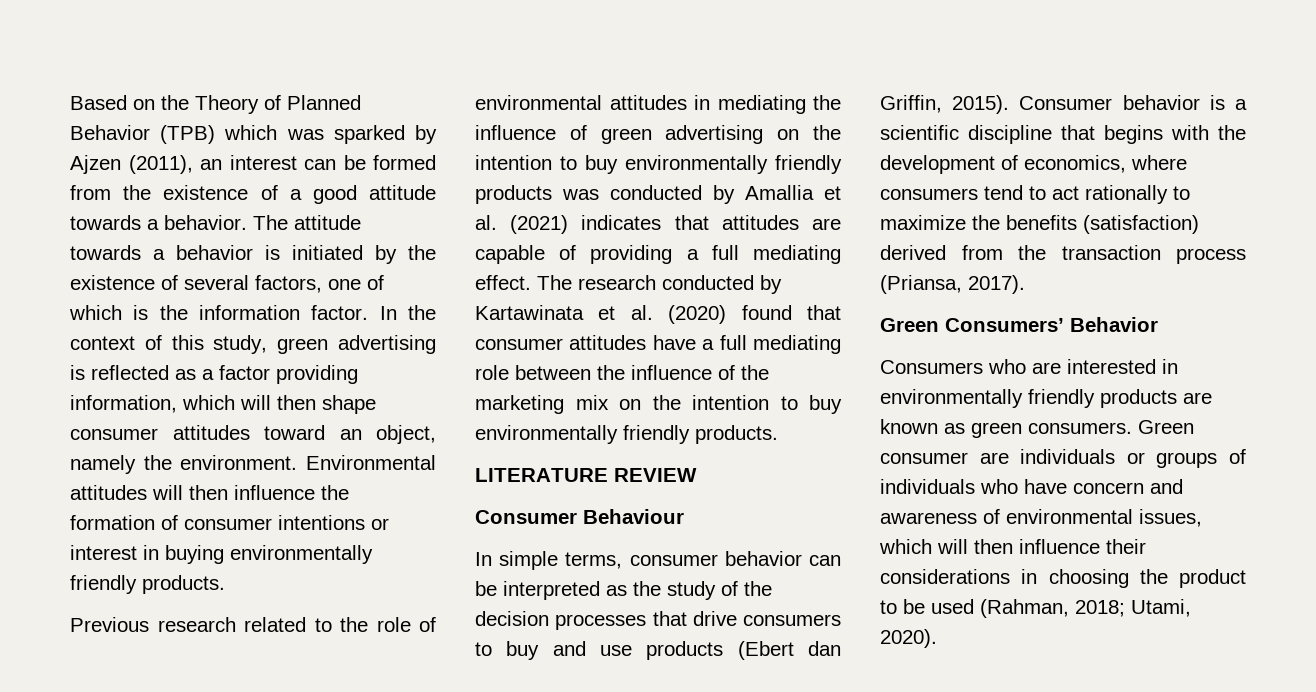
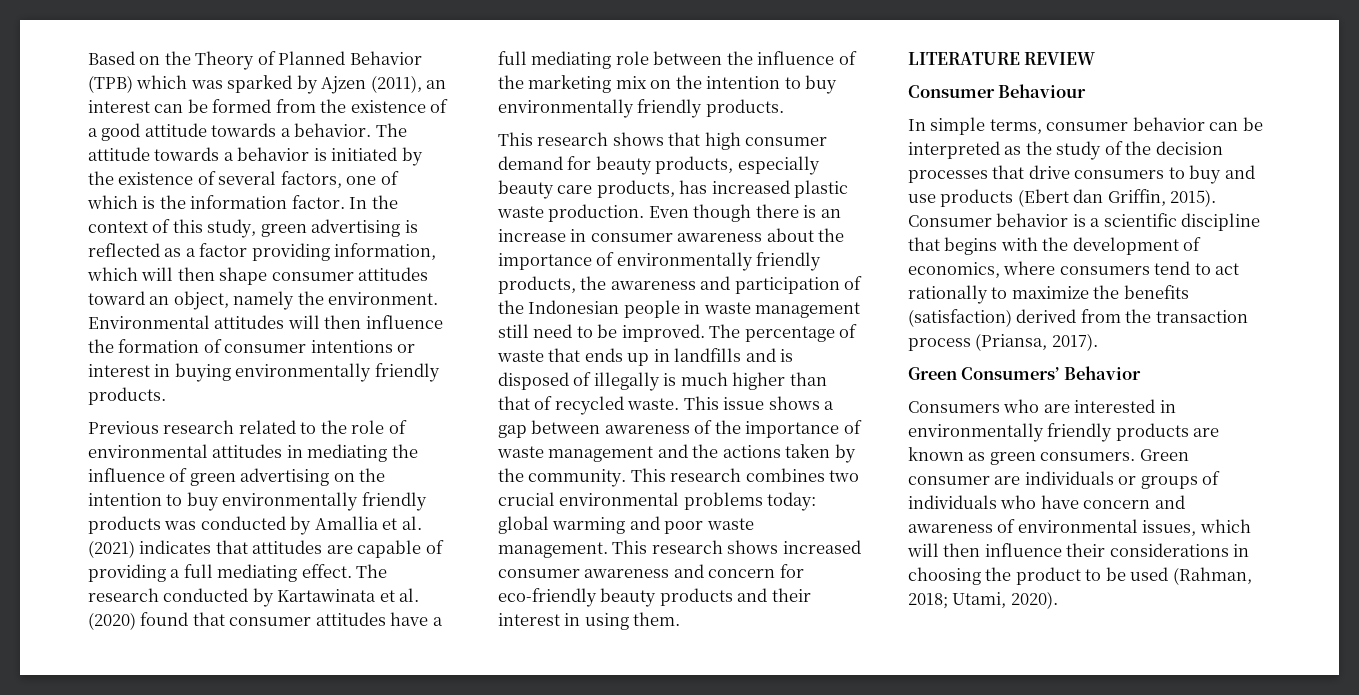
(778, 434) none -> [498,132,828,150] [498,156,820,175] [498,180,849,199] [497,204,841,222] [498,228,845,242] [498,252,822,271] [498,276,863,294] [498,300,861,318] [498,324,858,342] [497,348,794,366] [498,372,827,391] [498,396,835,415] [498,420,862,438] [497,444,856,463] [498,468,860,487] [498,492,817,511] [498,516,754,534] [498,540,861,558] [498,564,804,578] [498,588,811,607] [498,612,681,630] // This research shows that high consumer demand for beauty products, especially beauty care products, has increased plastic waste production. Even though there is an increase in consumer awareness about the importance of environmentally friendly products, the awareness and participation of the Indonesian people in waste management still need to be improved. The percentage of waste that ends up in landfills and is disposed of illegally is much higher than that of recycled waste. This issue shows a gap between awareness of the importance of waste management and the actions taken by the community. This research combines two crucial environmental problems today: global warming and poor waste management. This research shows increased consumer awareness and concern for eco-friendly beauty products and their interest in using them.

